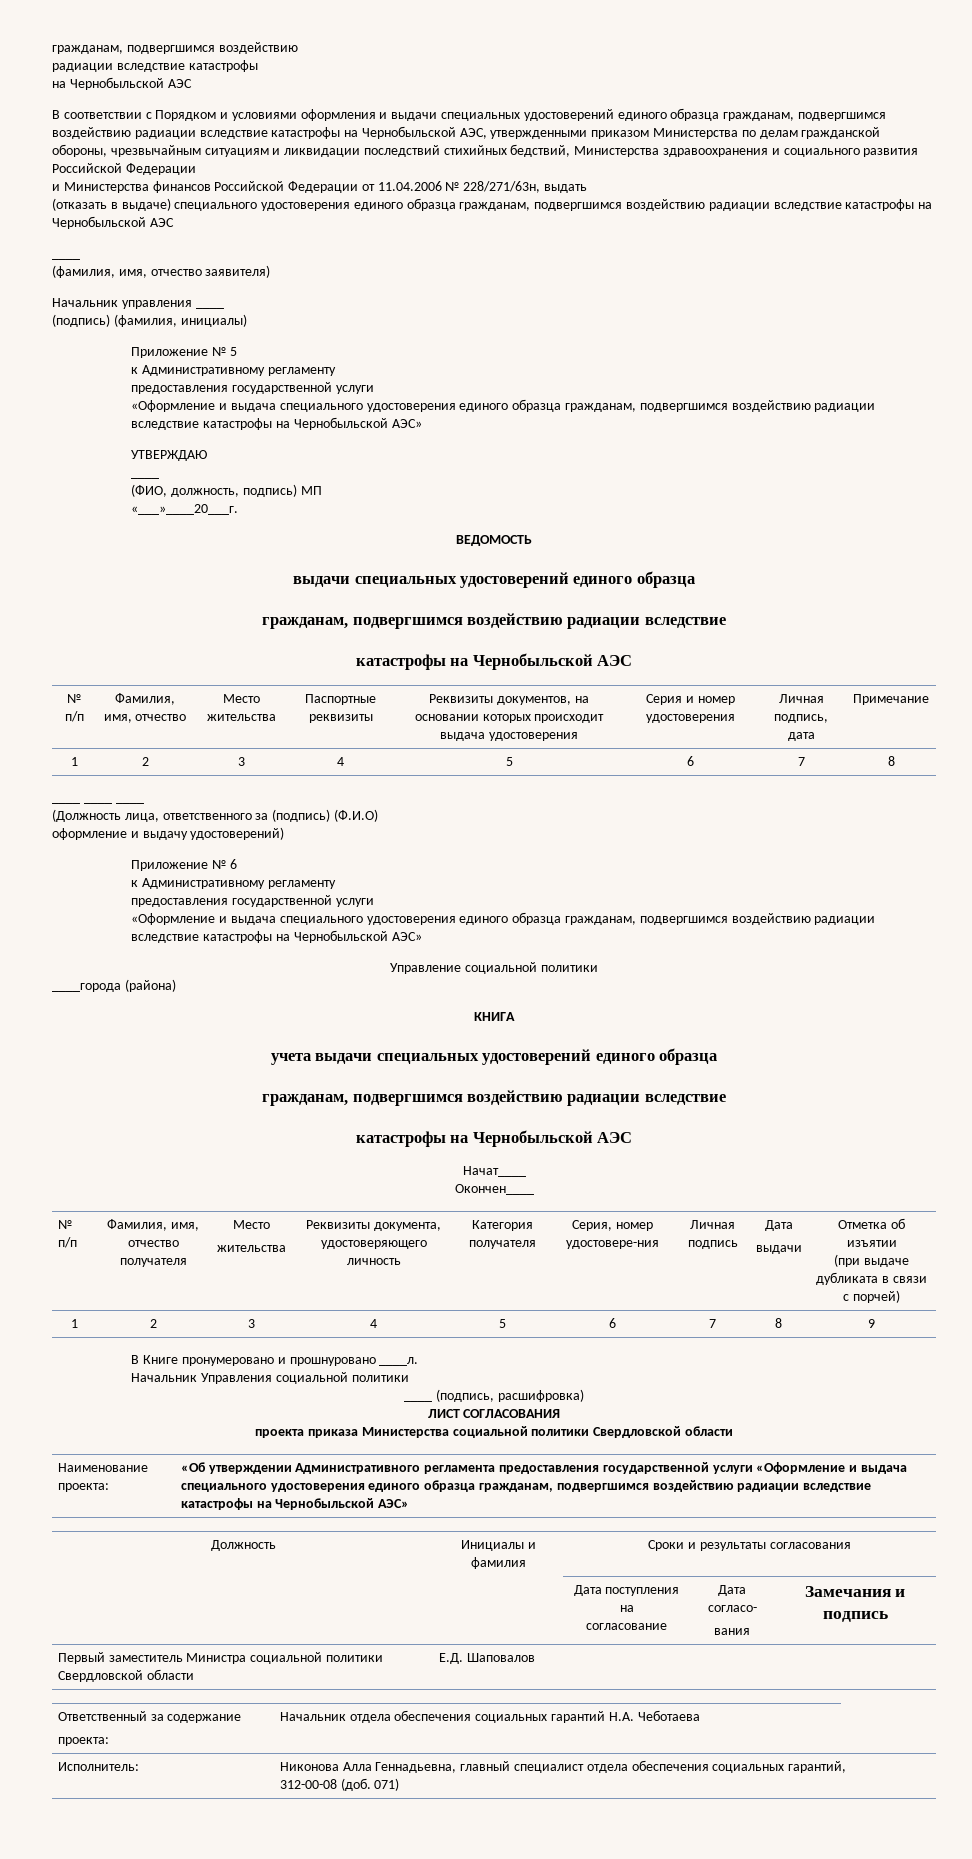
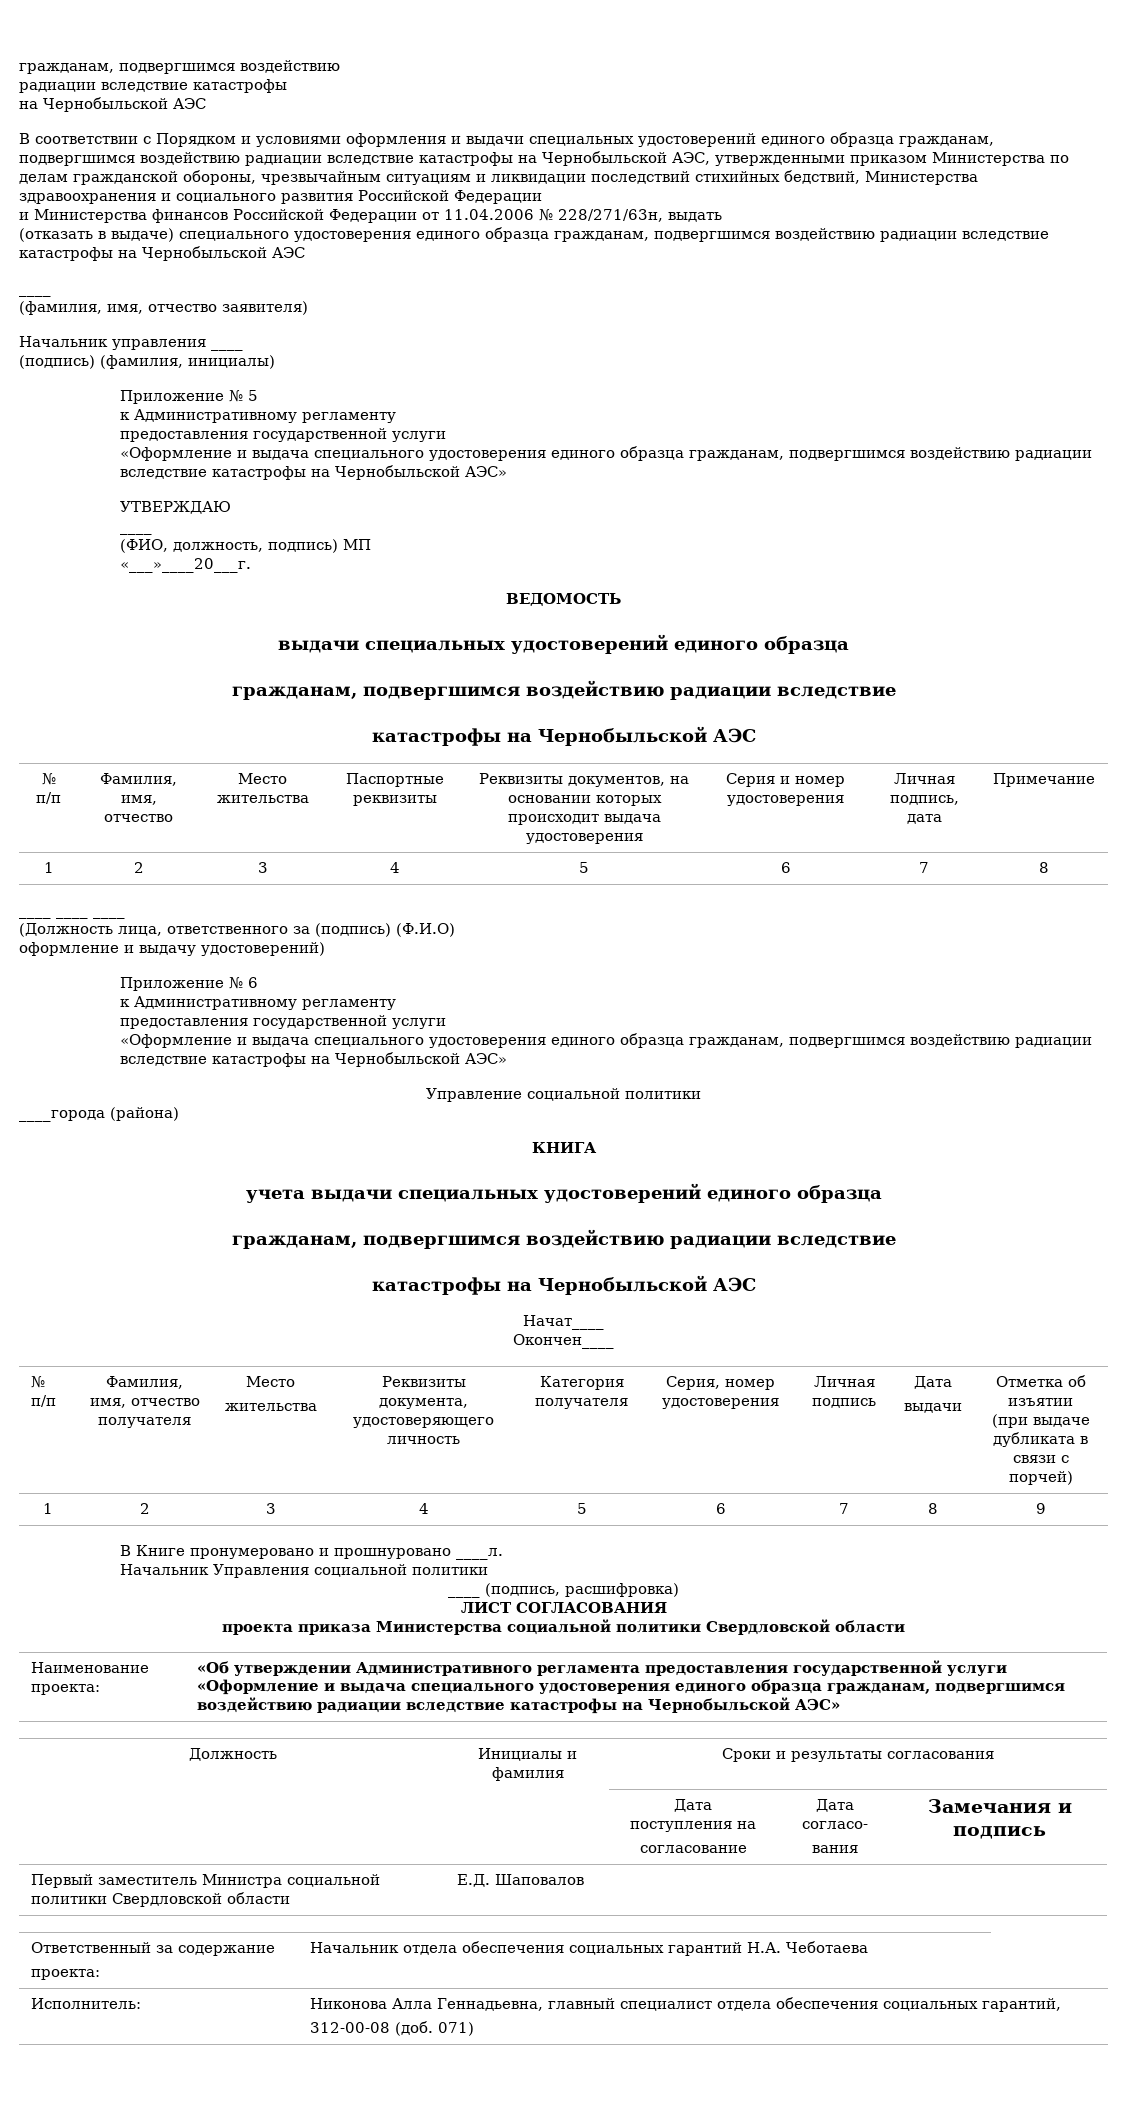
[566,1240,659,1249] удостовере-ния -> [662,1398,779,1409] удостоверения

